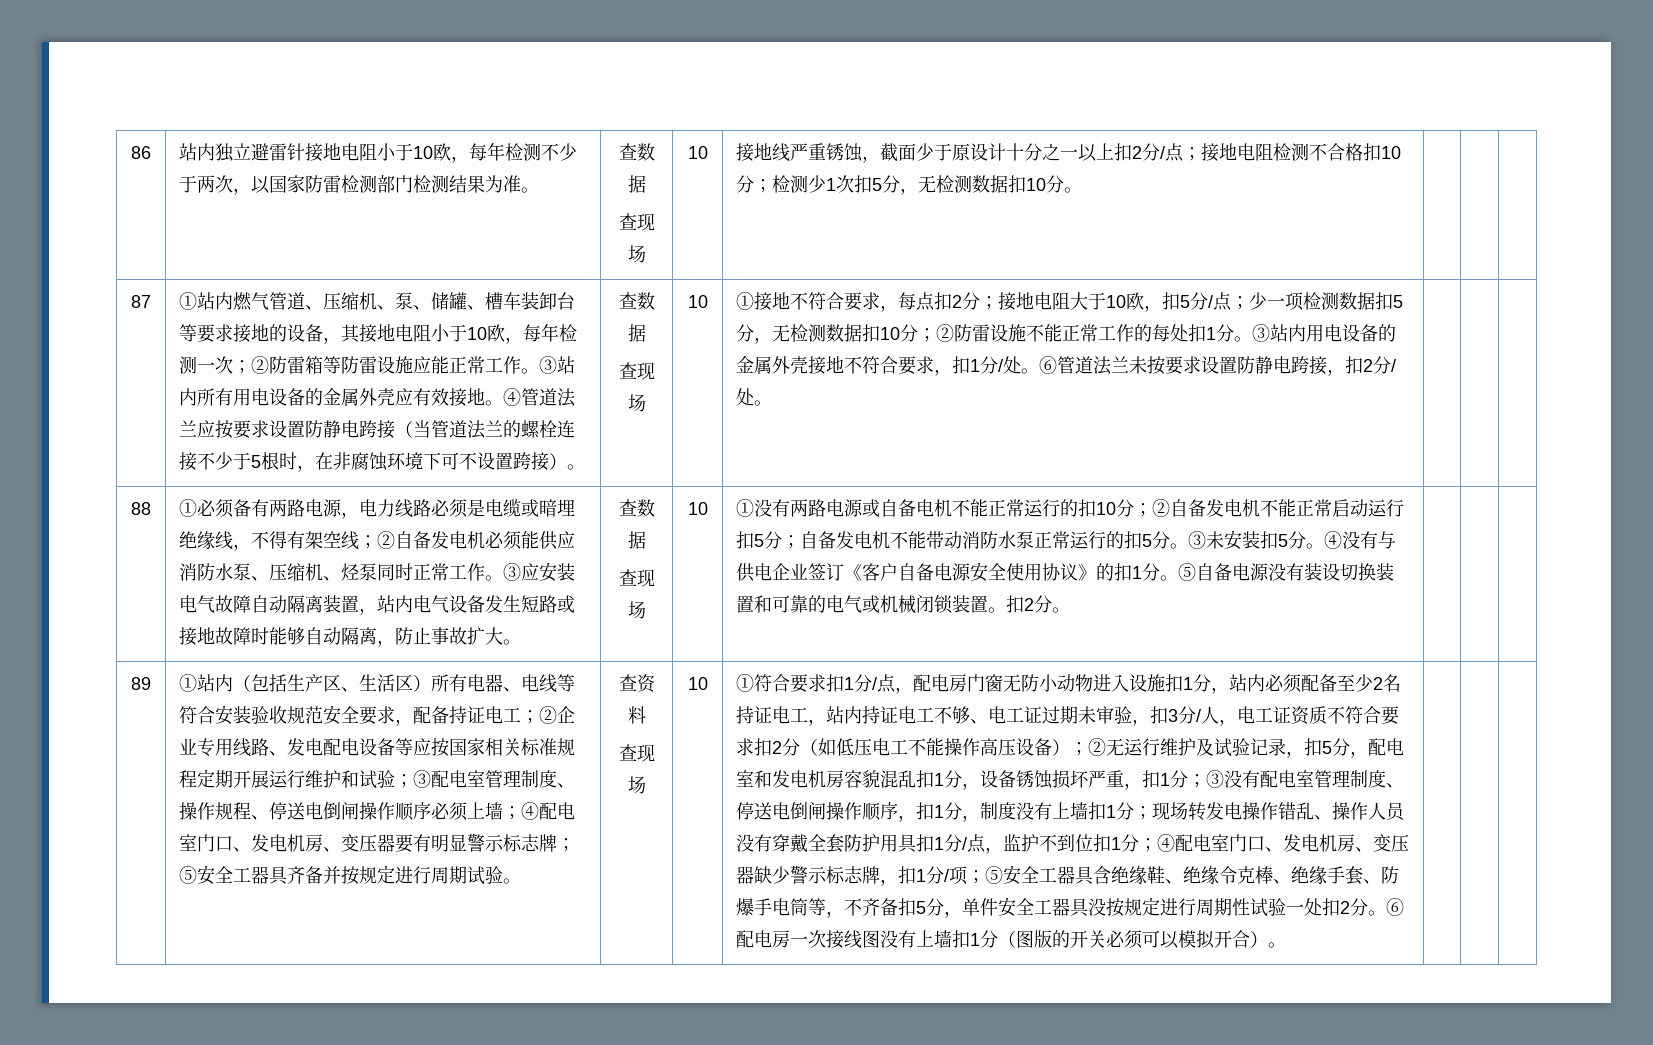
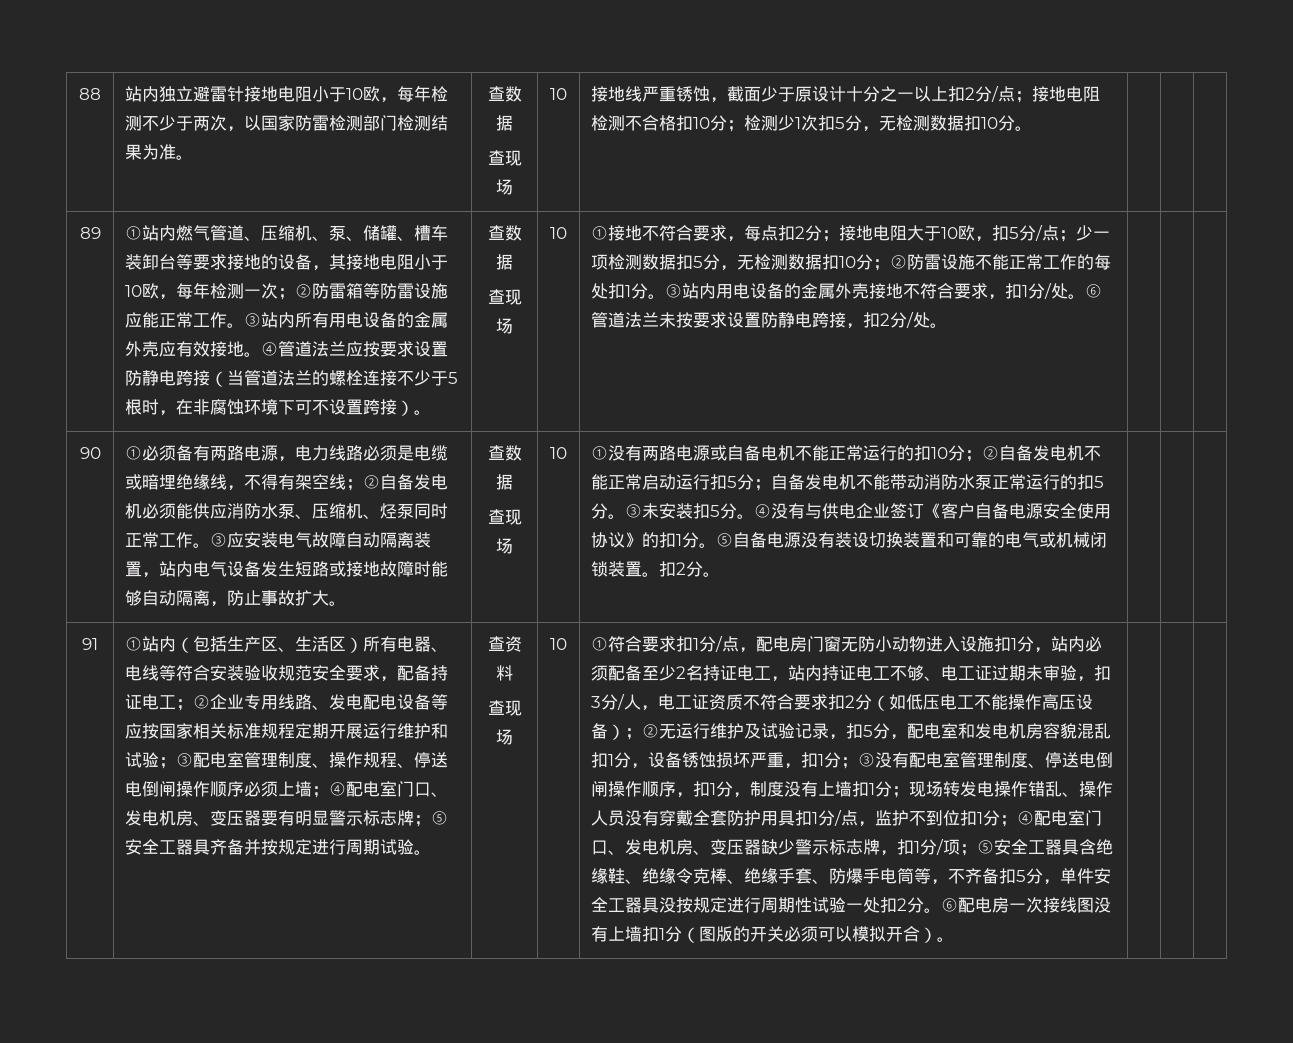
[131,146,151,159] 86 -> [79,88,101,100] 88
[131,295,151,308] 87 -> [79,227,101,239] 89
[131,502,151,515] 88 -> [79,447,101,459] 90
[131,677,151,690] 89 -> [82,638,98,650] 91

